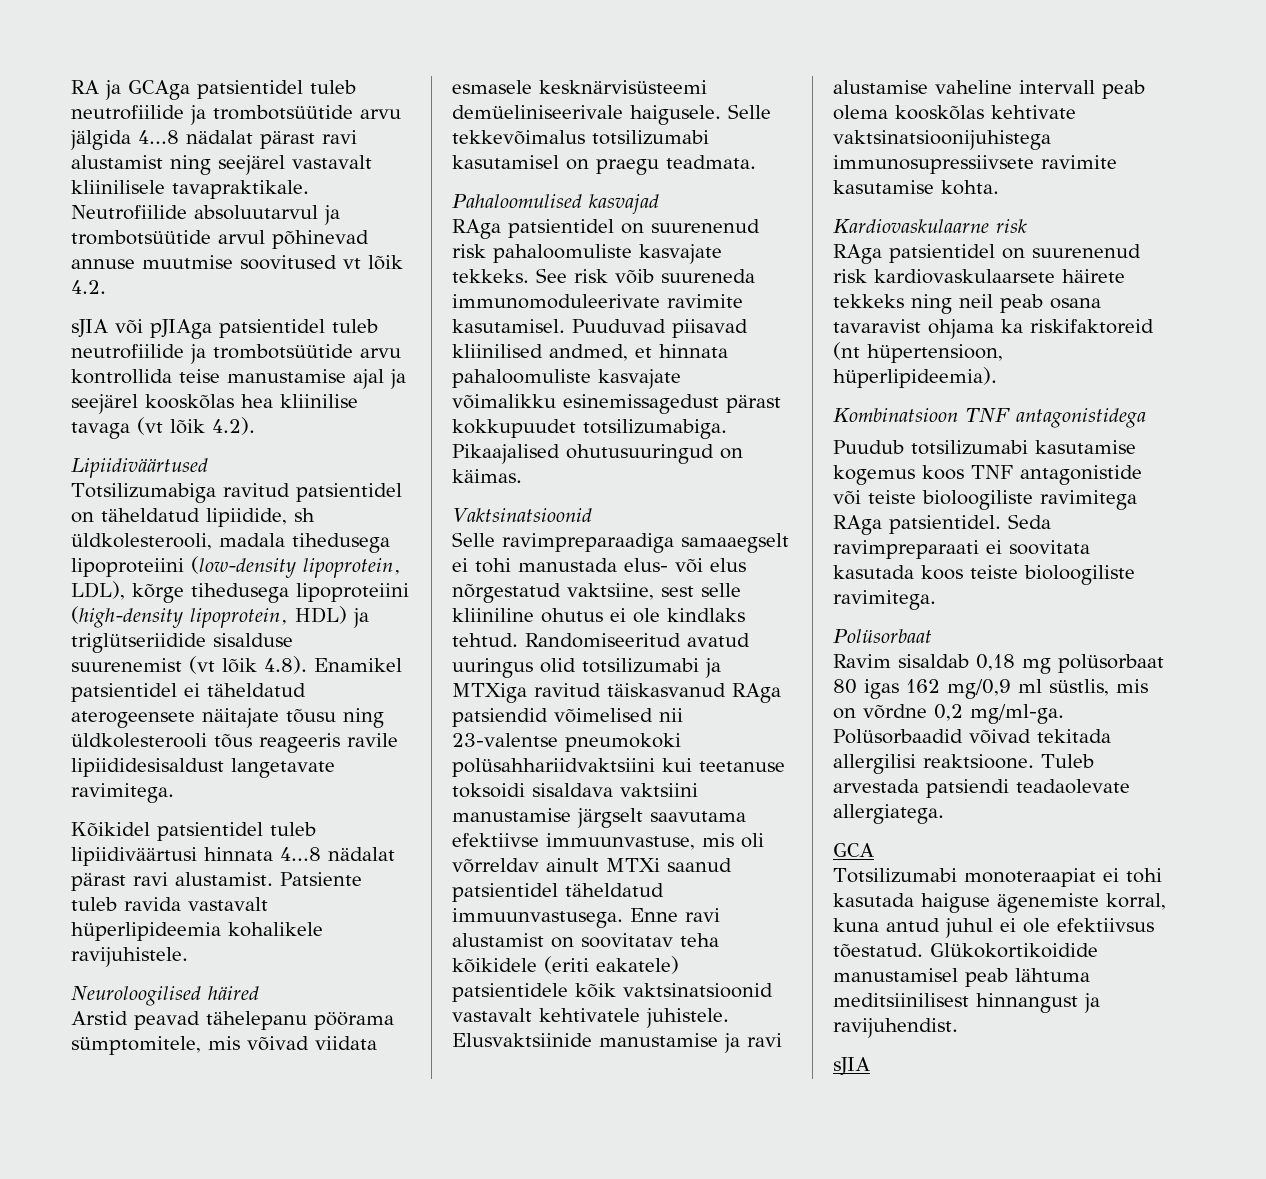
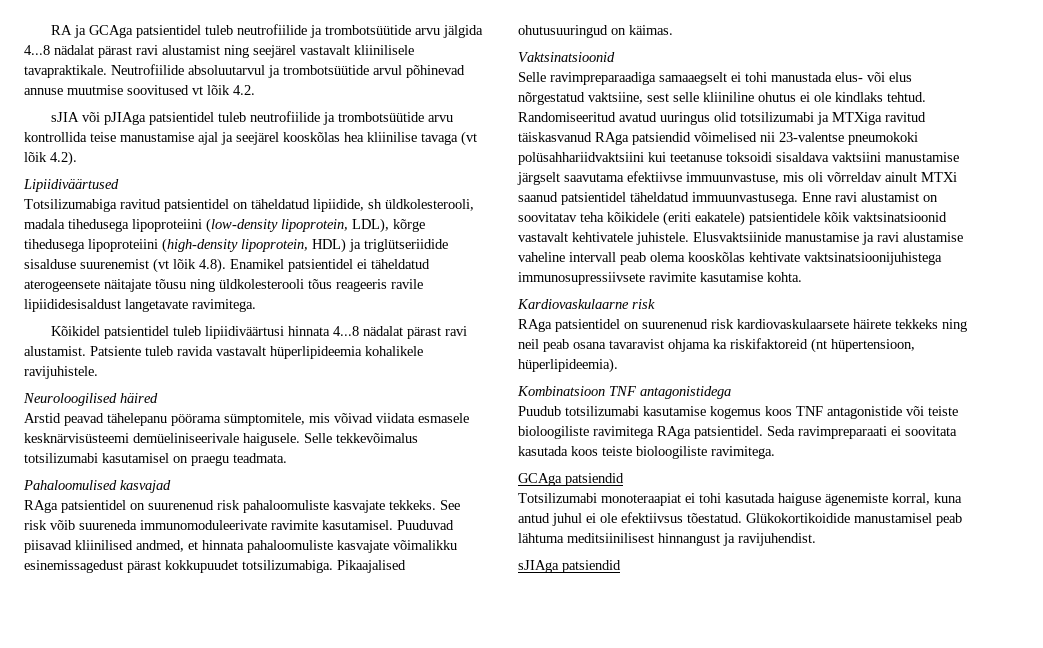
[833,629,932,643] [833,654,1164,674] [833,679,1148,699] [833,704,1064,724] [833,729,1111,744] [833,754,1094,774] [833,779,1130,798] [833,804,944,824] [833,843,874,857] Polüsorbaat // Ravim sisaldab 0,18 mg polüsorbaat 80 igas 162 mg/0,9 ml süstlis, mis on võrdne 0,2 mg/ml-ga. Polüsorbaadid võivad tekitada allergilisi reaktsioone. Tuleb arvestada patsiendi teadaolevate allergiatega. // GCA -> [518,473,624,486] GCAga patsiendid
[833,1057,870,1076] sJIA -> [518,560,621,573] sJIAga patsiendid

